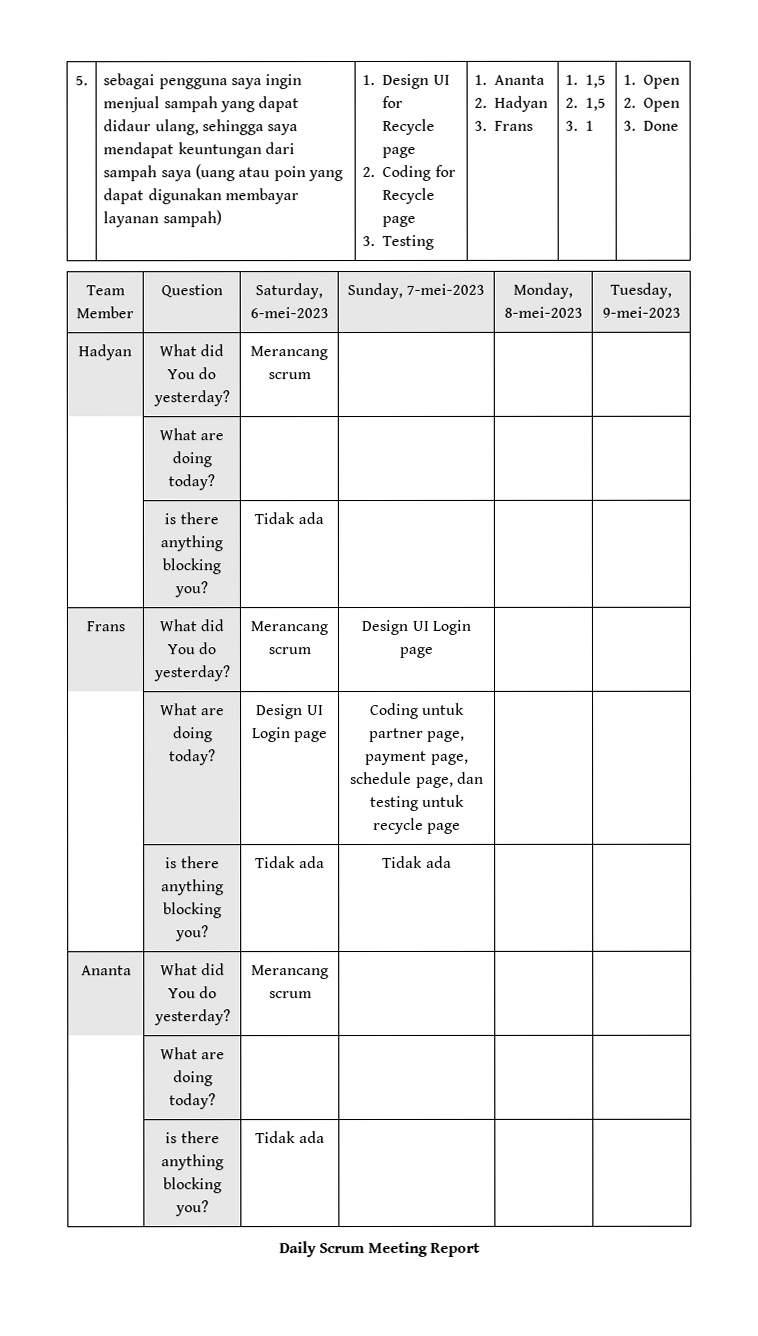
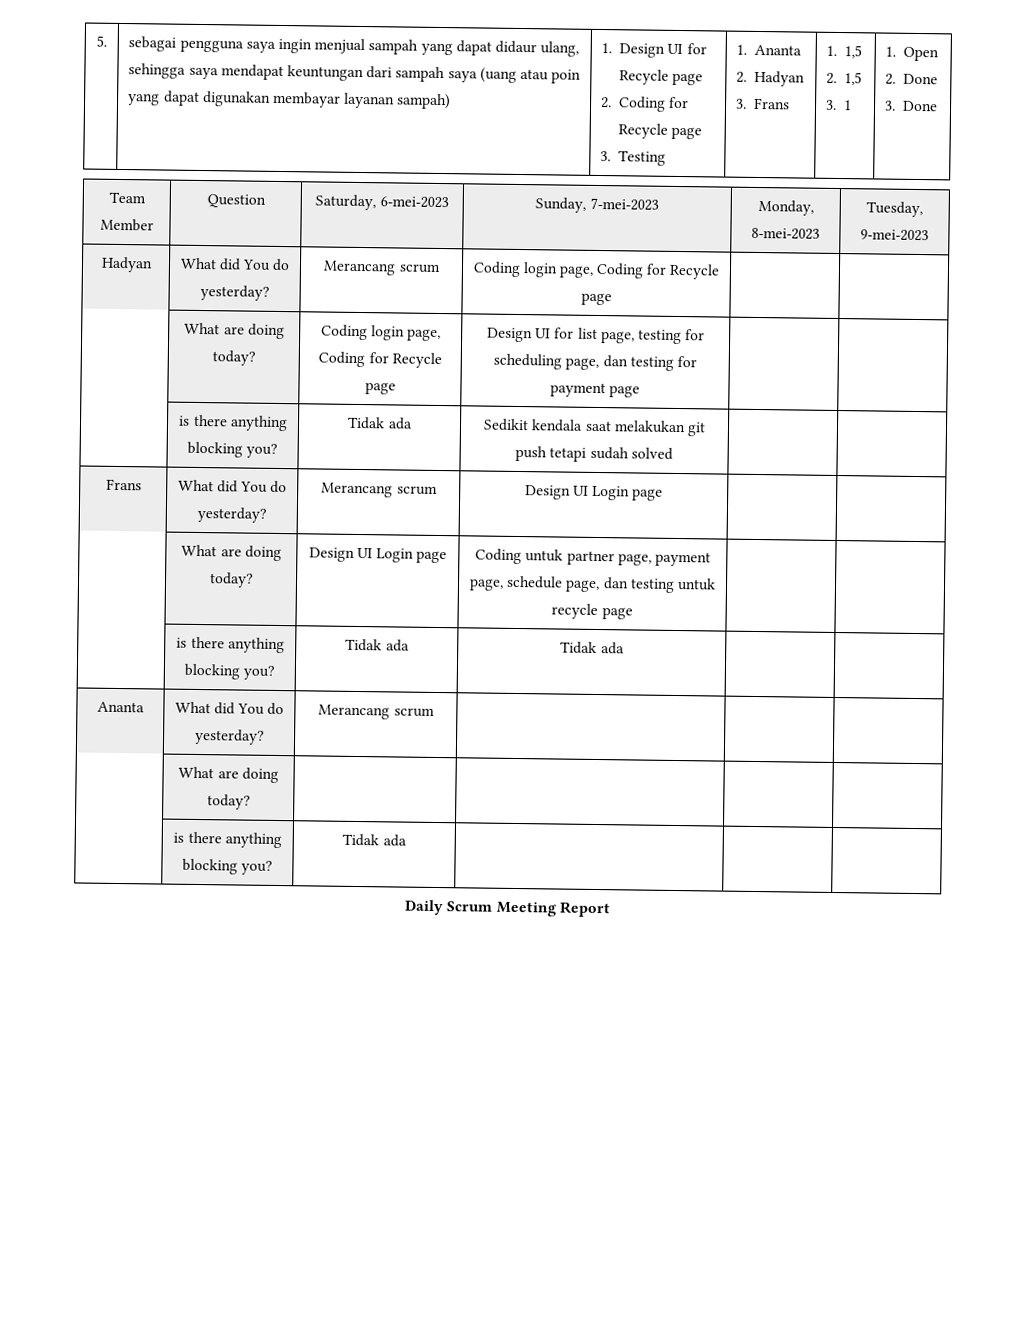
[643,97,681,112] Open -> [903,73,939,85] Done
[158,428,225,441] [171,451,212,468] [168,474,215,491] [164,512,219,525] [160,535,223,552] [162,558,221,575] [174,581,208,598] [254,512,324,525] | | // | What are doing today? | | | | // | is there anything blocking you? | Tidak ada | -> [472,261,721,280] [580,292,612,306] [184,322,285,340] [211,350,256,366] [320,324,442,342] [318,351,442,369] [364,382,396,395] [486,327,706,345] [493,353,697,371] [549,382,641,398] [178,414,288,432] [186,441,279,458] [347,416,413,430] [483,418,706,437] [515,445,673,462] Coding login page, Coding for Recycle page | | // | What are doing today? | Coding login page, Coding for Recycle page | Design UI for list page, testing for scheduling page, dan testing for payment page | | // | is there anything blocking you? | Tidak ada | Sedikit kendala saat melakukan git push tetapi sudah solved

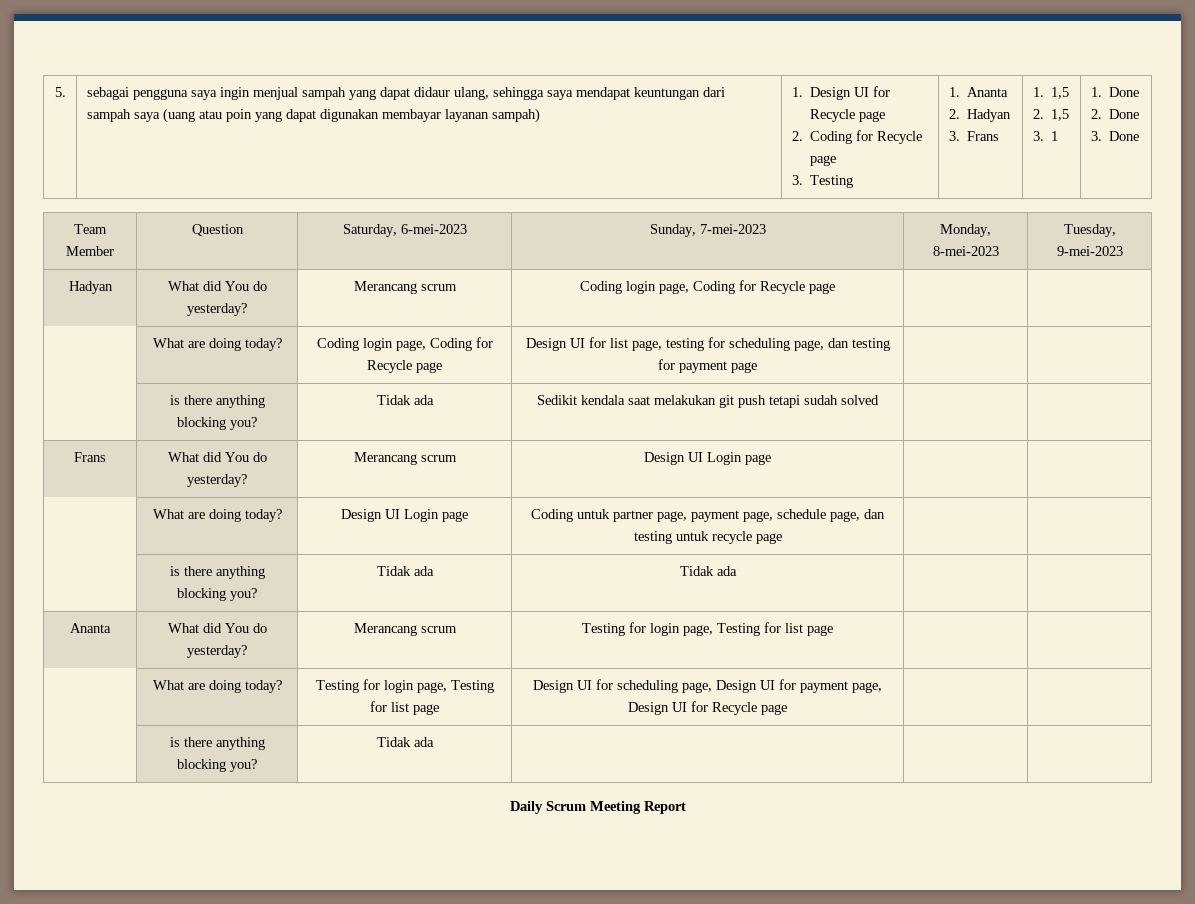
[903,46,940,62] Open -> [1108,87,1139,97] Done
[178,766,279,784] [206,794,251,810] | | // | What are doing today? | | -> [582,622,833,636] [152,680,282,693] [315,679,494,693] [370,701,439,715] [533,679,882,693] [628,701,787,715] Testing for login page, Testing for list page | | // | What are doing today? | Testing for login page, Testing for list page | Design UI for scheduling page, Design UI for payment page, Design UI for Recycle page

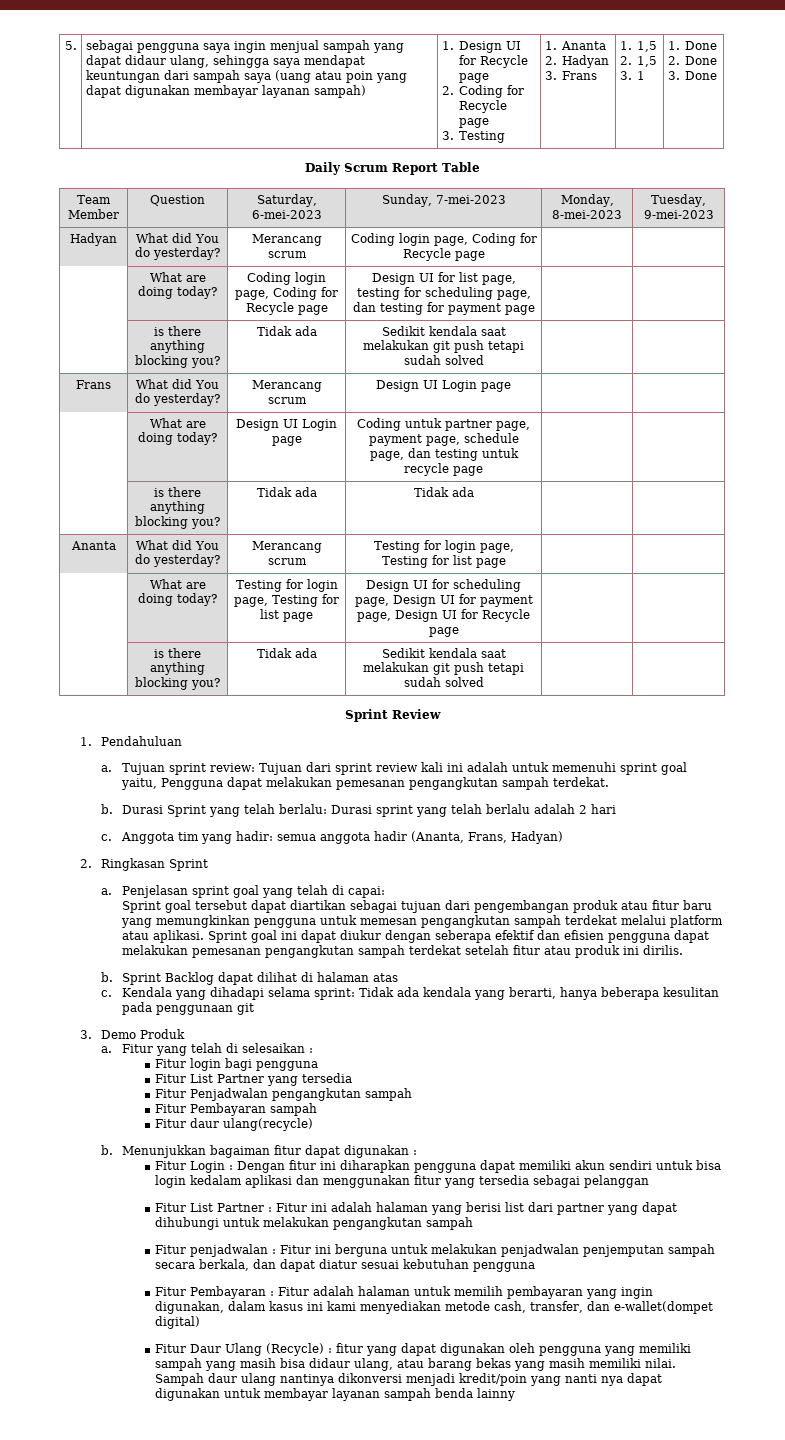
(1139, 136) none -> [304,162,480,175] // Daily Scrum Report Table
[509,801,686,814] | | // Daily Scrum Meeting Report -> [381,648,506,658] [362,662,524,675] [403,677,484,687] [344,709,441,722] [79,736,182,746] [100,762,687,775] [120,777,609,790] [100,804,616,817] [100,831,563,844] [79,858,208,871] [100,885,385,898] [121,900,712,913] [120,915,723,928] [121,930,709,943] [121,945,683,958] [100,972,398,985] [100,987,719,1000] [121,1002,254,1015] [79,1029,185,1039] [100,1043,313,1056] [155,1058,319,1071] [155,1073,353,1086] [155,1088,413,1101] [155,1103,318,1116] [155,1118,314,1131] [100,1145,417,1158] [155,1160,722,1173] [155,1175,650,1188] [155,1202,678,1215] [155,1217,474,1230] [155,1244,716,1257] [155,1259,536,1272] [155,1286,654,1299] [155,1301,714,1314] [155,1316,201,1329] [155,1343,692,1356] [155,1358,677,1371] [155,1373,663,1386] [155,1388,516,1401] Sedikit kendala saat melakukan git push tetapi sudah solved | | // Sprint Review // 1. Pendahuluan // a. Tujuan sprint review: Tujuan dari sprint review kali ini adalah untuk memenuhi sprint goal yaitu, Pengguna dapat melakukan pemesanan pengangkutan sampah terdekat. // b. Durasi Sprint yang telah berlalu: Durasi sprint yang telah berlalu adalah 2 hari // c. Anggota tim yang hadir: semua anggota hadir (Ananta, Frans, Hadyan) // 2. Ringkasan Sprint // a. Penjelasan sprint goal yang telah di capai: // Sprint goal tersebut dapat diartikan sebagai tujuan dari pengembangan produk atau fitur baru yang memungkinkan pengguna untuk memesan pengangkutan sampah terdekat melalui platform atau aplikasi. Sprint goal ini dapat diukur dengan seberapa efektif dan efisien pengguna dapat melakukan pemesanan pengangkutan sampah terdekat setelah fitur atau produk ini dirilis. // b. Sprint Backlog dapat dilihat di halaman atas // c. Kendala yang dihadapi selama sprint: Tidak ada kendala yang berarti, hanya beberapa kesulitan pada penggunaan git // 3. Demo Produk // a. Fitur yang telah di selesaikan : // Fitur login bagi pengguna // Fitur List Partner yang tersedia // Fitur Penjadwalan pengangkutan sampah // Fitur Pembayaran sampah // Fitur daur ulang(recycle) // b. Menunjukkan bagaiman fitur dapat digunakan : // Fitur Login : Dengan fitur ini diharapkan pengguna dapat memiliki akun sendiri untuk bisa login kedalam aplikasi dan menggunakan fitur yang tersedia sebagai pelanggan // Fitur List Partner : Fitur ini adalah halaman yang berisi list dari partner yang dapat dihubungi untuk melakukan pengangkutan sampah // Fitur penjadwalan : Fitur ini berguna untuk melakukan penjadwalan penjemputan sampah secara berkala, dan dapat diatur sesuai kebutuhan pengguna // Fitur Pembayaran : Fitur adalah halaman untuk memilih pembayaran yang ingin digunakan, dalam kasus ini kami menyediakan metode cash, transfer, dan e-wallet(dompet digital) // Fitur Daur Ulang (Recycle) : fitur yang dapat digunakan oleh pengguna yang memiliki sampah yang masih bisa didaur ulang, atau barang bekas yang masih memiliki nilai. Sampah daur ulang nantinya dikonversi menjadi kredit/poin yang nanti nya dapat digunakan untuk membayar layanan sampah benda lainny

